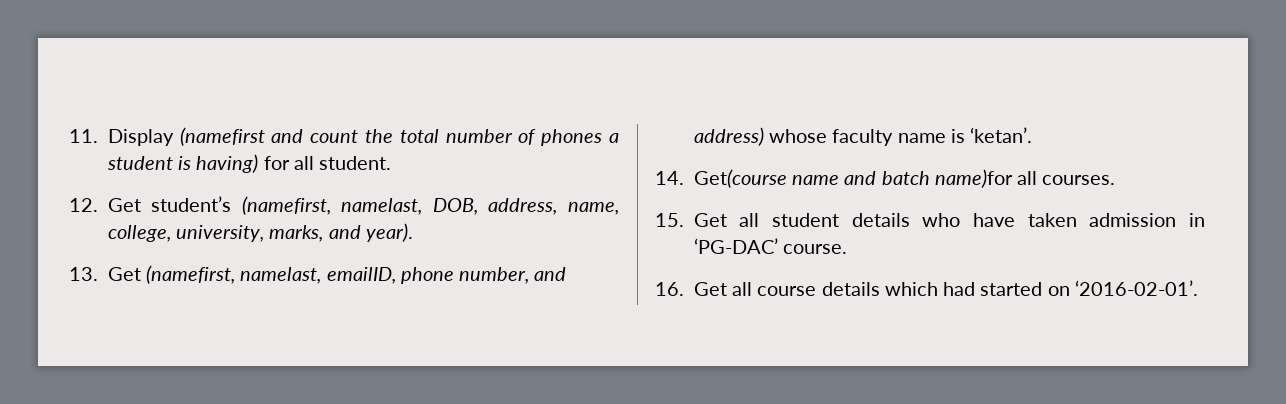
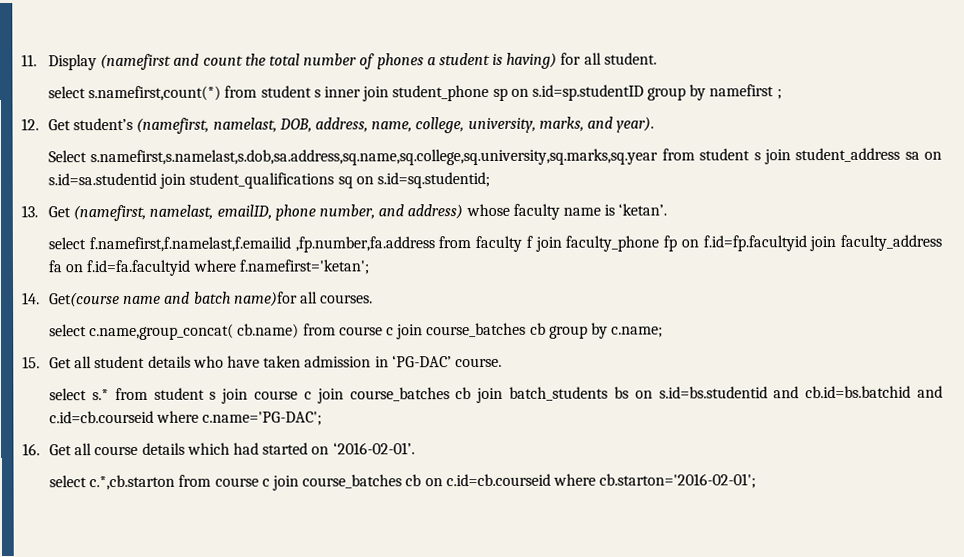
(392, 163) none -> [48,84,782,102] // select s.namefirst,count(*) from student s inner join student_phone sp on s.id=sp.studentID group by namefirst ;
(413, 232) none -> [48,147,942,167] [48,171,490,189] // Select s.namefirst,s.namelast,s.dob,sa.address,sq.name,sq.college,sq.university,sq.marks,sq.year from student s join student_address sa on s.id=sa.studentid join student_qualifications sq on s.id=sq.studentid;
(1033, 135) none -> [48,234,943,253] [48,259,369,277] // select f.namefirst,f.namelast,f.emailid ,fp.number,fa.address from faculty f join faculty_phone fp on f.id=fp.facultyid join faculty_address fa on f.id=fa.facultyid where f.namefirst='ketan';
(1116, 180) none -> [49,322,664,341] // select c.name,group_concat( cb.name) from course c join course_batches cb group by c.name;
(848, 249) none -> [49,385,944,404] [49,410,323,426] // select s.* from student s join course c join course_batches cb join batch_students bs on s.id=bs.studentid and cb.id=bs.batchid and c.id=cb.courseid where c.name='PG-DAC';
(1198, 288) none -> [49,473,757,491] // select c.*,cb.starton from course c join course_batches cb on c.id=cb.courseid where cb.starton='2016-02-01';

